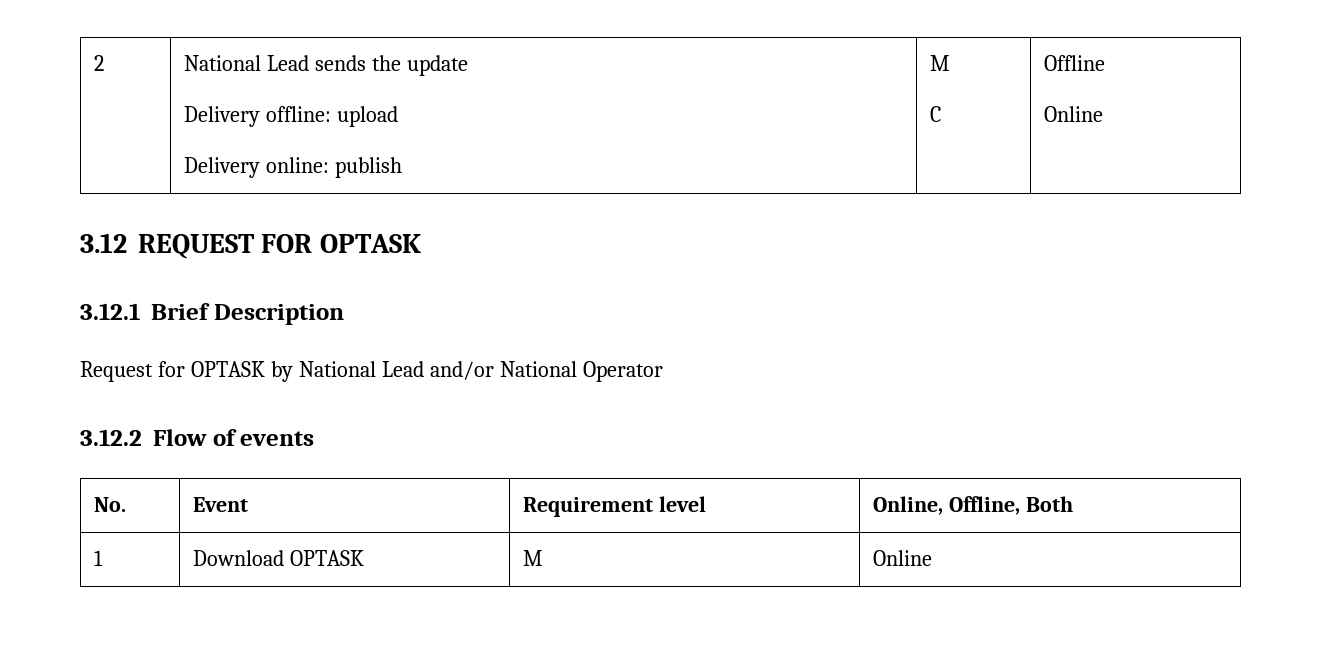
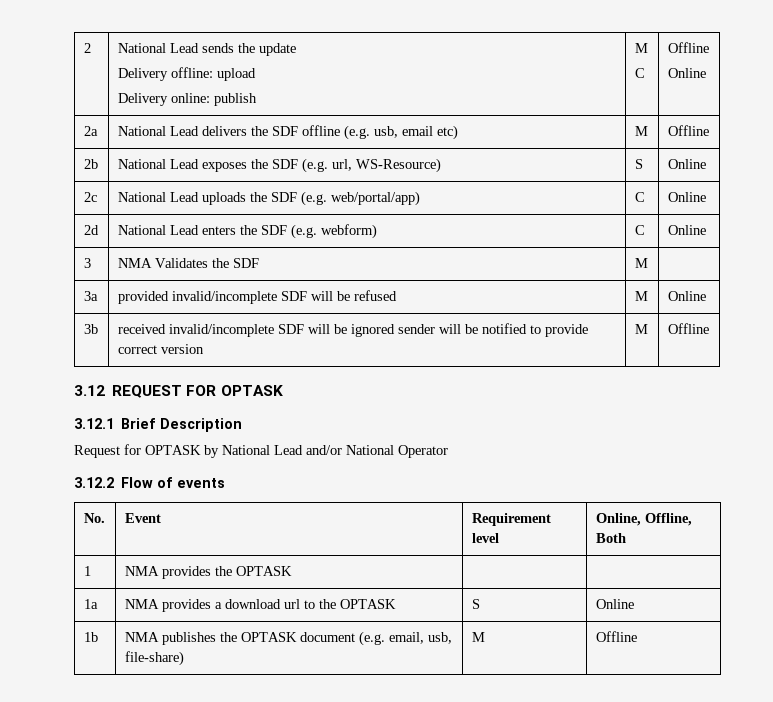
(1103, 114) none -> [83,126,98,136] [117,125,458,140] [634,126,648,136] [667,125,709,136] [83,159,98,169] [117,158,441,173] [634,159,643,169] [667,159,706,169] [83,192,97,202] [117,191,420,206] [634,192,645,202] [667,192,706,202] [83,225,99,235] [117,224,377,239] [634,225,645,235] [667,225,706,235] [83,258,91,268] [117,258,259,268] [634,258,648,268] [83,291,98,301] [117,290,397,304] [634,291,648,301] [667,291,706,301] [83,324,98,334] [117,323,588,337] [117,344,204,354] [634,324,648,334] [667,323,709,334] // 2a | National Lead delivers the SDF offline (e.g. usb, email etc) | M | Offline // 2b | National Lead exposes the SDF (e.g. url, WS-Resource) | S | Online // 2c | National Lead uploads the SDF (e.g. web/portal/app) | C | Online // 2d | National Lead enters the SDF (e.g. webform) | C | Online // 3 | NMA Validates the SDF | M | // 3a | provided invalid/incomplete SDF will be refused | M | Online // 3b | received invalid/incomplete SDF will be ignored sender will be notified to provide correct version | M | Offline
[192,550,364,566] [522,550,543,566] [872,550,932,566] Download OPTASK | M | Online -> [124,566,292,579] [83,599,98,609] [124,599,396,612] [471,599,480,609] [595,599,634,609] [83,632,98,642] [124,631,452,646] [124,651,184,666] [471,632,485,642] [595,631,637,642] NMA provides the OPTASK | | // 1a | NMA provides a download url to the OPTASK | S | Online // 1b | NMA publishes the OPTASK document (e.g. email, usb, file-share) | M | Offline

